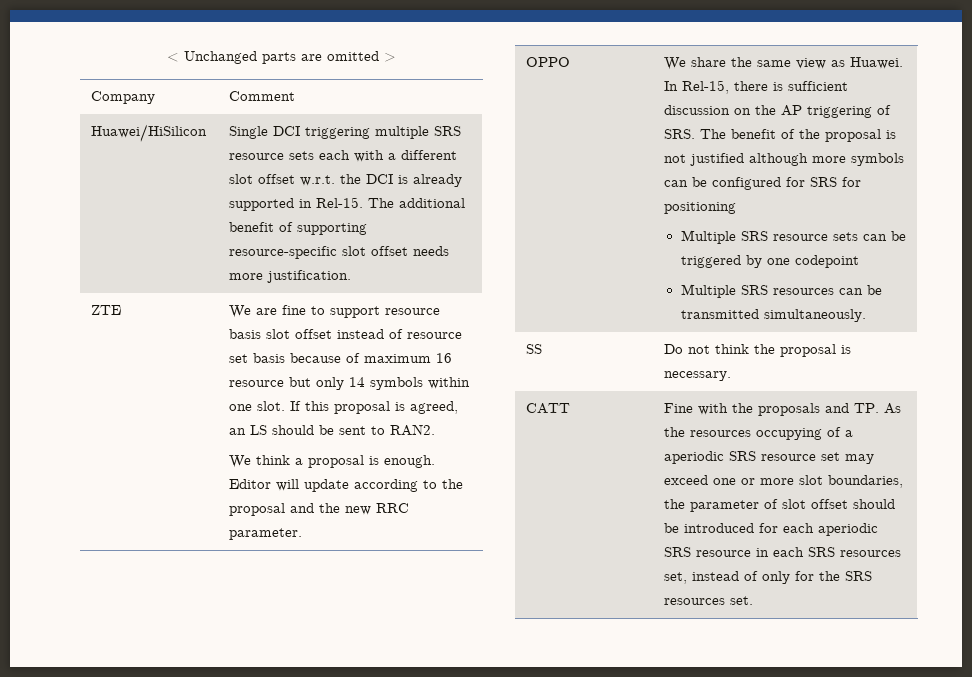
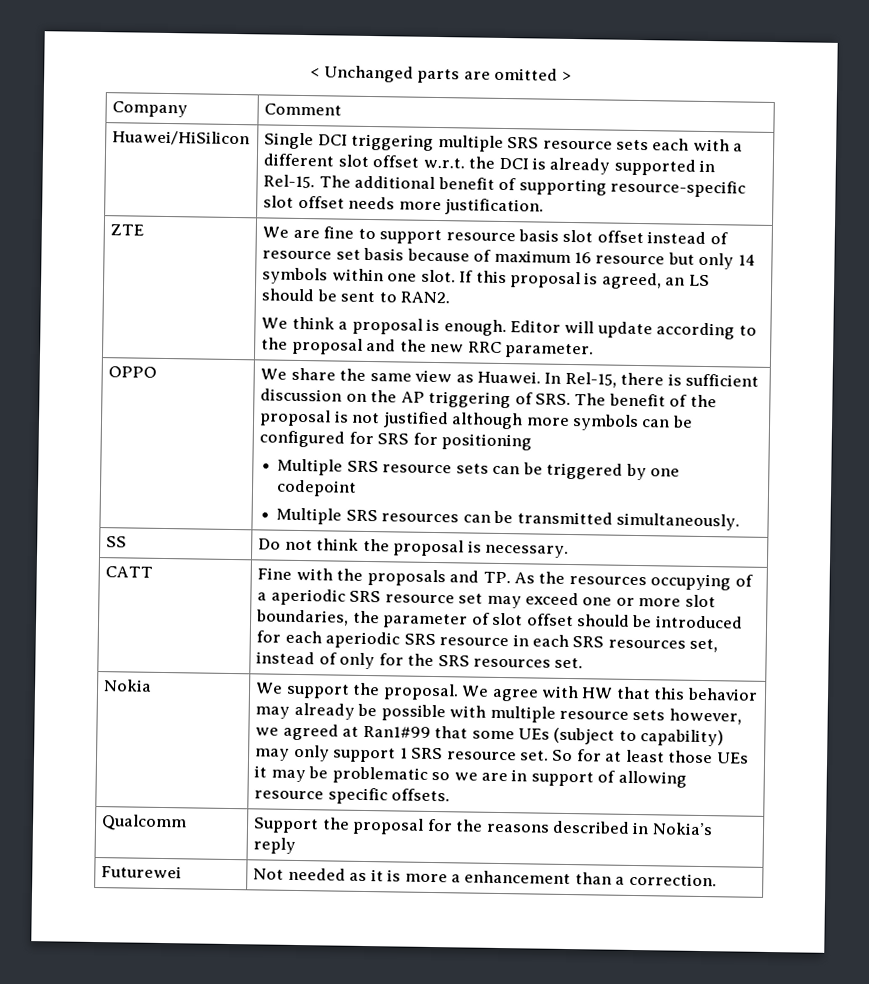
(754, 600) none -> [104,679,153,692] [255,682,758,702] [255,702,742,725] [255,723,725,747] [254,744,749,764] [254,765,687,788] [254,787,451,805] [101,814,188,832] [253,817,713,836] [253,837,297,854] [101,865,183,879] [253,867,717,887] // Nokia | We support the proposal. We agree with HW that this behavior may already be possible with multiple resource sets however, we agreed at Ran1#99 that some UEs (subject to capability) may only support 1 SRS resource set. So for at least those UEs it may be problematic so we are in support of allowing resource specific offsets. // Qualcomm | Support the proposal for the reasons described in Nokia’s reply // Futurewei | Not needed as it is more a enhancement than a correction.

